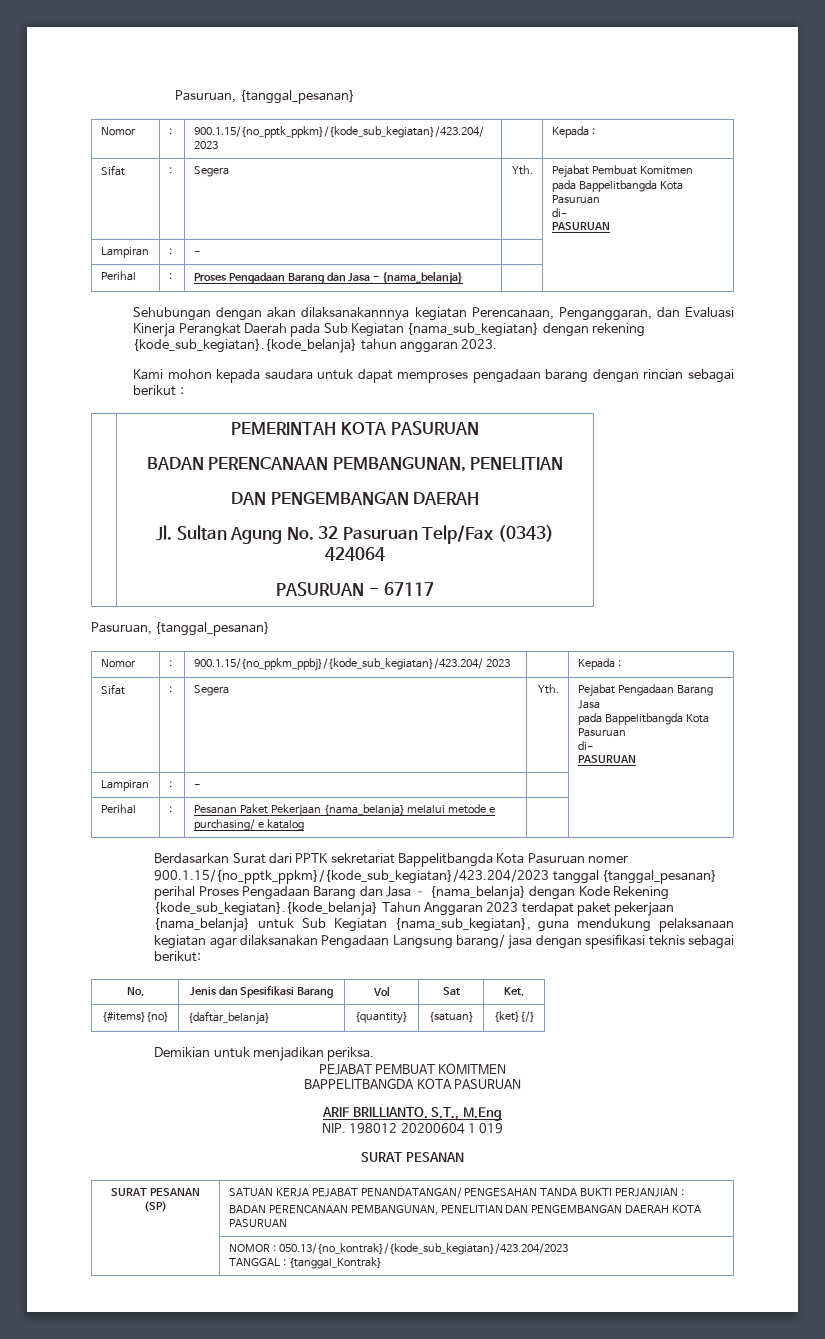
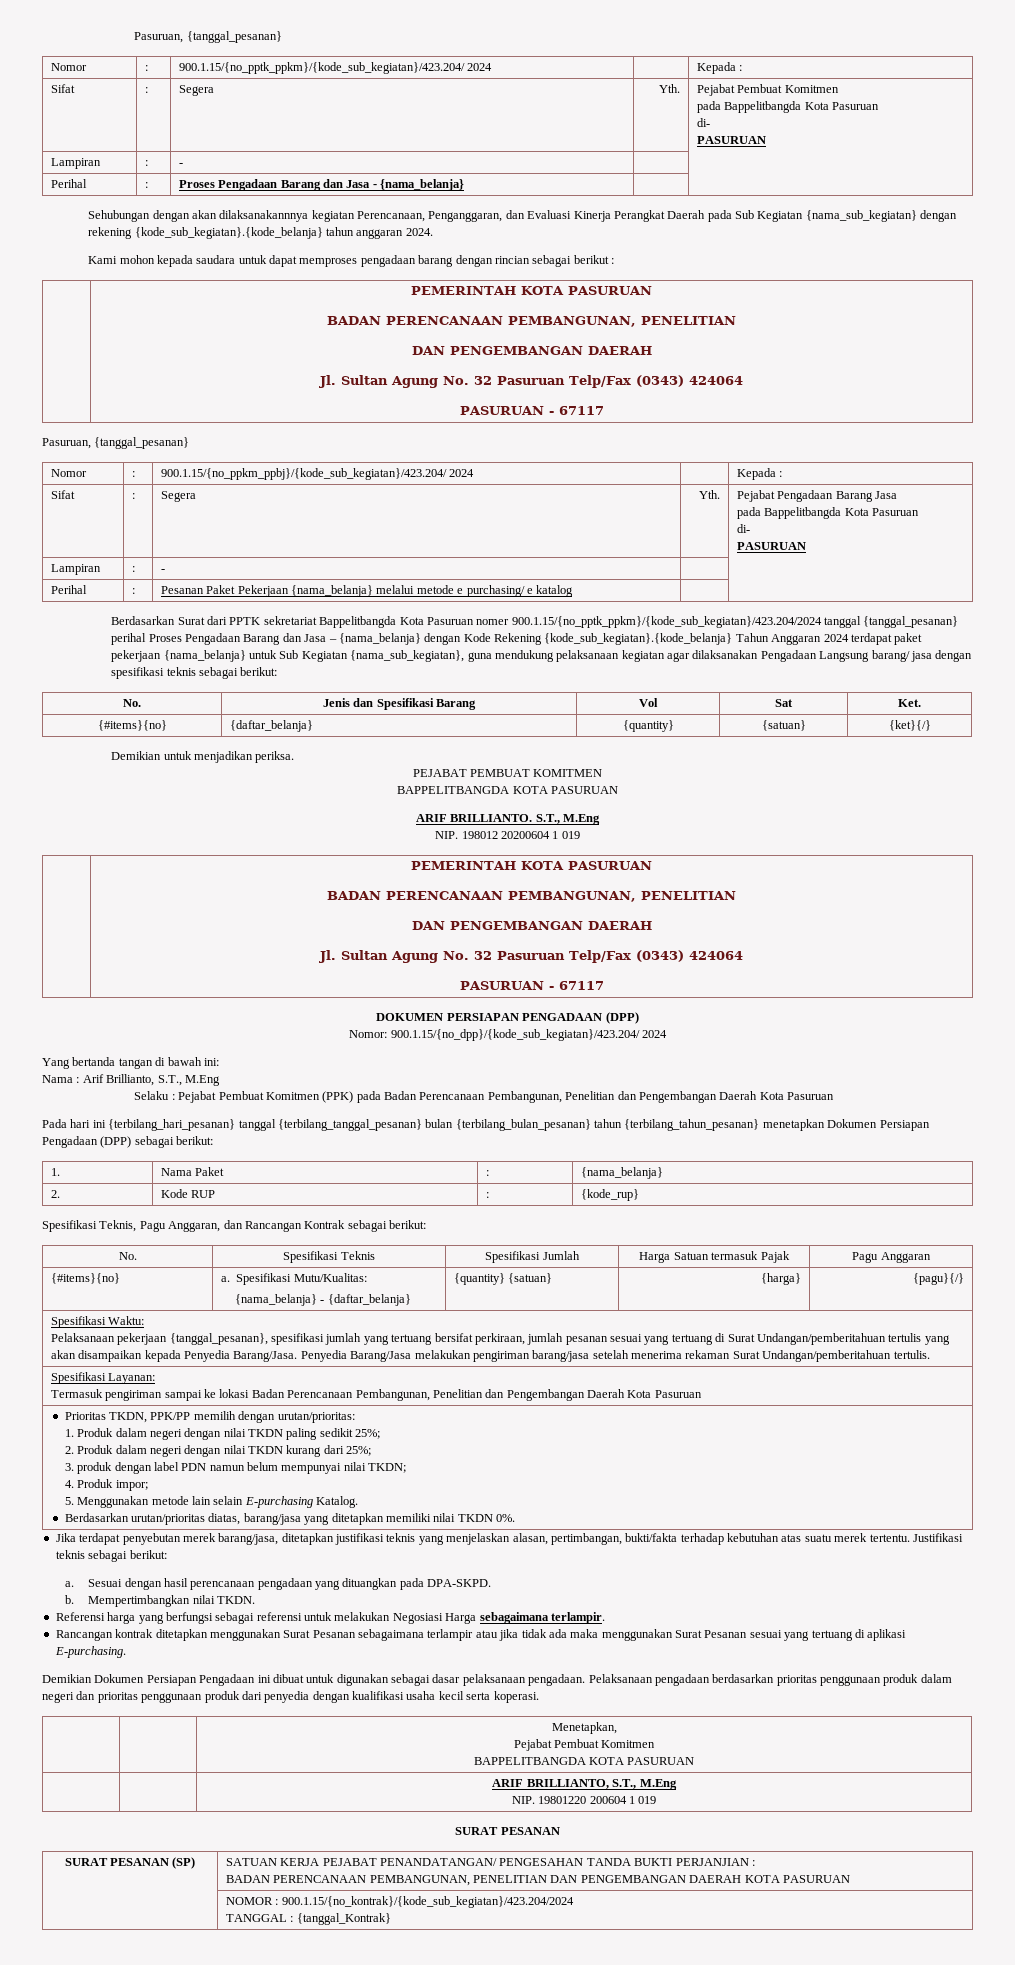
[193,141,218,149] 2023 -> [467,63,493,71] 2024
[461,339,498,349] 2023. -> [405,228,433,236] 2024.
[485,659,510,667] 2023 -> [449,469,475,477] 2024
[154,869,550,884] 900.1.15/{no_pptk_ppkm}/{kode_sub_kegiatan}/423.204/2023 -> [511,616,822,628] 900.1.15/{no_pptk_ppkm}/{kode_sub_kegiatan}/423.204/2024
[486,902,519,912] 2023 -> [823,634,849,642] 2024
(504, 1128) none -> [411,861,652,870] [327,891,736,902] [411,921,652,930] [319,950,743,963] [459,981,604,990] [376,1012,639,1024] [349,1029,667,1041] [42,1057,219,1069] [42,1074,220,1086] [134,1091,835,1103] [42,1119,930,1131] [42,1136,214,1148] [50,1168,60,1176] [160,1167,225,1176] [485,1170,489,1176] [580,1167,663,1179] [50,1190,60,1198] [160,1189,216,1198] [485,1192,489,1198] [580,1189,639,1201] [42,1220,426,1232] [118,1252,137,1260] [283,1251,375,1263] [485,1251,580,1263] [639,1251,790,1263] [852,1252,931,1263] [50,1273,120,1284] [220,1273,367,1285] [234,1294,411,1306] [453,1273,553,1285] [761,1273,802,1285] [913,1273,965,1285] [50,1316,145,1328] [50,1333,950,1345] [50,1350,930,1362] [50,1372,156,1384] [50,1389,702,1401] [64,1411,355,1423] [64,1428,381,1440] [64,1445,372,1457] [64,1462,407,1474] [64,1479,148,1491] [64,1496,359,1508] [64,1513,516,1525] [55,1533,963,1545] [55,1550,167,1562] [65,1578,492,1590] [65,1595,255,1607] [55,1612,605,1624] [55,1629,907,1641] [54,1646,126,1658] [42,1674,952,1686] [42,1691,539,1703] [551,1722,617,1734] [513,1739,656,1751] [473,1757,695,1765] [492,1779,677,1790] [511,1796,657,1804] // | PEMERINTAH KOTA PASURUAN // BADAN PERENCANAAN PEMBANGUNAN, PENELITIAN // DAN PENGEMBANGAN DAERAH // Jl. Sultan Agung No. 32 Pasuruan Telp/Fax (0343) 424064 // PASURUAN - 67117 // DOKUMEN PERSIAPAN PENGADAAN (DPP) // Nomor: 900.1.15/{no_dpp}/{kode_sub_kegiatan}/423.204/ 2024 // Yang bertanda tangan di bawah ini: // Nama : Arif Brillianto, S.T., M.Eng // Selaku : Pejabat Pembuat Komitmen (PPK) pada Badan Perencanaan Pembangunan, Penelitian dan Pengembangan Daerah Kota Pasuruan // Pada hari ini {terbilang_hari_pesanan} tanggal {terbilang_tanggal_pesanan} bulan {terbilang_bulan_pesanan} tahun {terbilang_tahun_pesanan} menetapkan Dokumen Persiapan Pengadaan (DPP) sebagai berikut: // 1. | Nama Paket | : | {nama_belanja} // 2. | Kode RUP | : | {kode_rup} // Spesifikasi Teknis, Pagu Anggaran, dan Rancangan Kontrak sebagai berikut: // No. | Spesifikasi Teknis | Spesifikasi Jumlah | Harga Satuan termasuk Pajak | Pagu Anggaran // {#items}{no} | a. Spesifikasi Mutu/Kualitas: // {nama_belanja} - {daftar_belanja} | {quantity} {satuan} | {harga} | {pagu}{/} // Spesifikasi Waktu: // Pelaksanaan pekerjaan {tanggal_pesanan}, spesifikasi jumlah yang tertuang bersifat perkiraan, jumlah pesanan sesuai yang tertuang di Surat Undangan/pemberitahuan tertulis yang akan disampaikan kepada Penyedia Barang/Jasa. Penyedia Barang/Jasa melakukan pengiriman barang/jasa setelah menerima rekaman Surat Undangan/pemberitahuan tertulis. // Spesifikasi Layanan: // Termasuk pengiriman sampai ke lokasi Badan Perencanaan Pembangunan, Penelitian dan Pengembangan Daerah Kota Pasuruan // Prioritas TKDN, PPK/PP memilih dengan urutan/prioritas: // 1. Produk dalam negeri dengan nilai TKDN paling sedikit 25%; // 2. Produk dalam negeri dengan nilai TKDN kurang dari 25%; // 3. produk dengan label PDN namun belum mempunyai nilai TKDN; // 4. Produk impor; // 5. Menggunakan metode lain selain E-purchasing Katalog. // Berdasarkan urutan/prioritas diatas, barang/jasa yang ditetapkan memiliki nilai TKDN 0%. // Jika terdapat penyebutan merek barang/jasa, ditetapkan justifikasi teknis yang menjelaskan alasan, pertimbangan, bukti/fakta terhadap kebutuhan atas suatu merek tertentu. Justifikasi teknis sebagai berikut: // a. Sesuai dengan hasil perencanaan pengadaan yang dituangkan pada DPA-SKPD. // b. Mempertimbangkan nilai TKDN. // Referensi harga yang berfungsi sebagai referensi untuk melakukan Negosiasi Harga sebagaimana terlampir. // Rancangan kontrak ditetapkan menggunakan Surat Pesanan sebagaimana terlampir atau jika tidak ada maka menggunakan Surat Pesanan sesuai yang tertuang di aplikasi E-purchasing. // Demikian Dokumen Persiapan Pengadaan ini dibuat untuk digunakan sebagai dasar pelaksanaan pengadaan. Pelaksanaan pengadaan berdasarkan prioritas penggunaan produk dalam negeri dan prioritas penggunaan produk dari penyedia dengan kualifikasi usaha kecil serta koperasi. // | | Menetapkan, // Pejabat Pembuat Komitmen // BAPPELITBANGDA KOTA PASURUAN // | | ARIF BRILLIANTO, S.T., M.Eng // NIP. 19801220 200604 1 019
[278,1243,568,1255] 050.13/{no_kontrak}/{kode_sub_kegiatan}/423.204/2023 -> [281,1896,574,1908] 900.1.15/{no_kontrak}/{kode_sub_kegiatan}/423.204/2024

